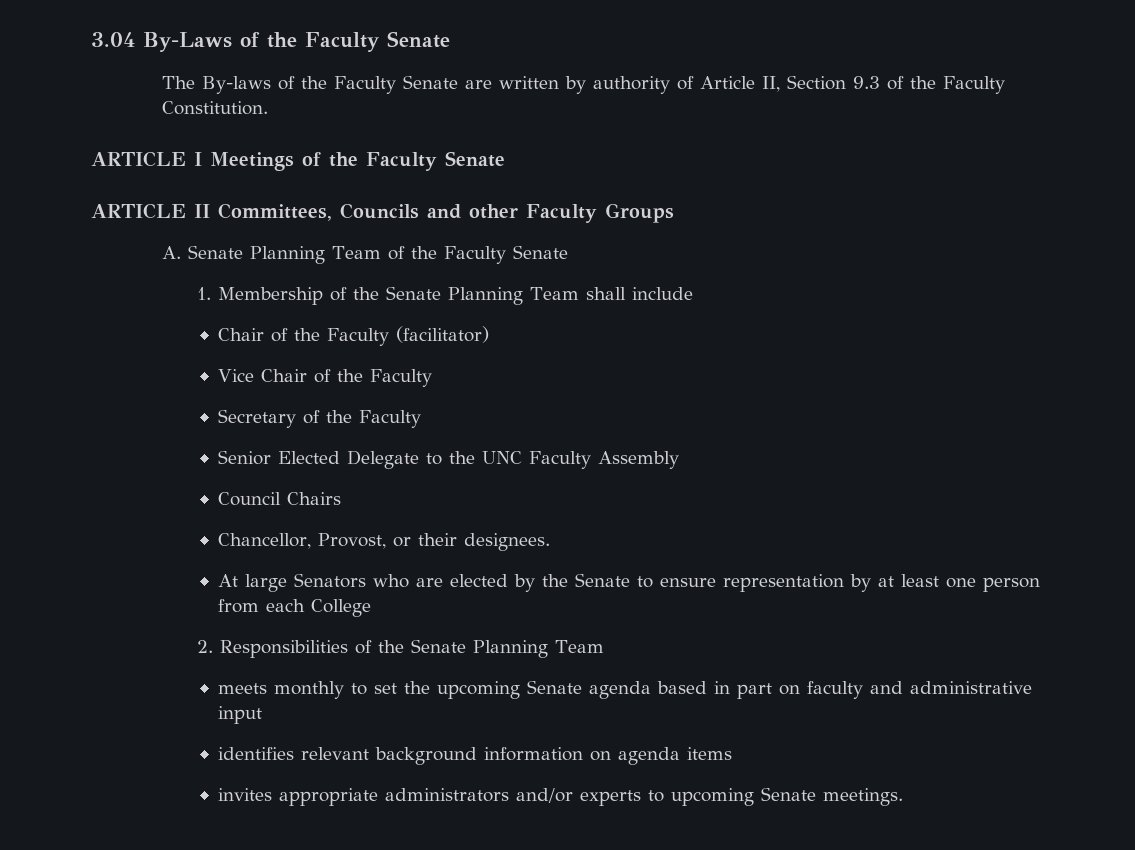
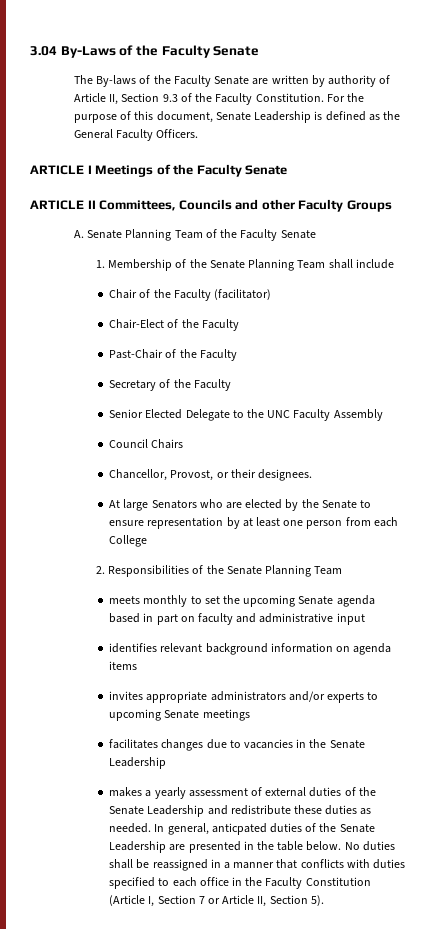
(268, 108) none -> [326,93,365,102] [73,111,401,123] [73,129,199,141] For the purpose of this document, Senate Leadership is defined as the General Faculty Officers.
[217,369,307,382] Vice Chair -> [109,319,239,331] [109,349,164,359] Chair-Elect of the Faculty // Past-Chair
[822,788,903,806] meetings. -> [202,709,250,721] [109,739,365,751] [109,757,167,769] [109,787,376,799] [109,805,372,817] [109,823,375,835] [109,841,395,853] [109,859,406,871] [109,877,371,889] [109,895,324,907] meetings // facilitates changes due to vacancies in the Senate Leadership // makes a yearly assessment of external duties of the Senate Leadership and redistribute these duties as needed. In general, anticpated duties of the Senate Leadership are presented in the table below. No duties shall be reassigned in a manner that conflicts with duties specified to each office in the Faculty Constitution (Article I, Section 7 or Article II, Section 5).

